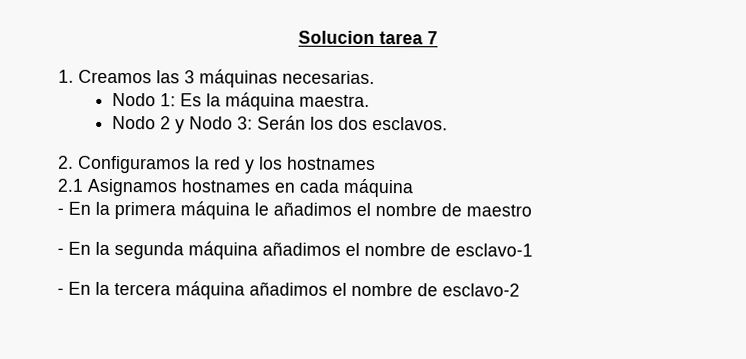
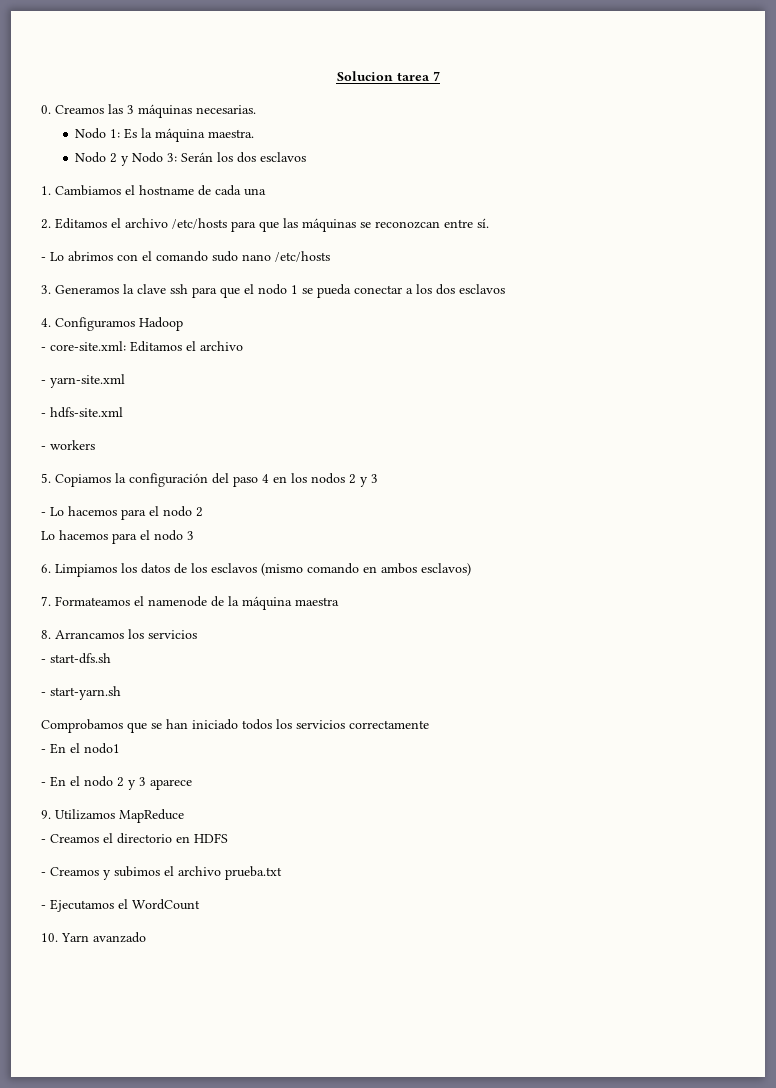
[58,69,74,83] 1. -> [41,105,51,114] 0.
[371,116,448,131] [58,155,376,174] [57,178,414,198] [57,201,532,220] [57,241,533,260] [57,281,520,300] esclavos. // 2. Configuramos la red y los hostnames // 2.1 Asignamos hostnames en cada máquina // - En la primera máquina le añadimos el nombre de maestro // - En la segunda máquina añadimos el nombre de esclavo-1 // - En la tercera máquina añadimos el nombre de esclavo-2 -> [260,152,307,162] [41,185,266,196] [41,218,489,232] [41,251,330,262] [41,284,505,298] [41,317,183,331] [41,341,243,352] [41,374,125,388] [41,407,123,418] [41,440,95,450] [41,473,378,487] [41,506,203,520] [41,530,194,544] [41,563,471,577] [41,596,339,610] [41,629,197,639] [41,653,111,664] [41,686,121,700] [41,719,429,733] [41,743,120,754] [41,776,192,790] [41,809,184,823] [41,833,228,844] [41,866,282,880] [41,899,200,912] [41,932,146,943] esclavos // 1. Cambiamos el hostname de cada una // 2. Editamos el archivo /etc/hosts para que las máquinas se reconozcan entre sí. // - Lo abrimos con el comando sudo nano /etc/hosts // 3. Generamos la clave ssh para que el nodo 1 se pueda conectar a los dos esclavos // 4. Configuramos Hadoop // - core-site.xml: Editamos el archivo // - yarn-site.xml // - hdfs-site.xml // - workers // 5. Copiamos la configuración del paso 4 en los nodos 2 y 3 // - Lo hacemos para el nodo 2 // Lo hacemos para el nodo 3 // 6. Limpiamos los datos de los esclavos (mismo comando en ambos esclavos) // 7. Formateamos el namenode de la máquina maestra // 8. Arrancamos los servicios // - start-dfs.sh // - start-yarn.sh // Comprobamos que se han iniciado todos los servicios correctamente // - En el nodo1 // - En el nodo 2 y 3 aparece // 9. Utilizamos MapReduce // - Creamos el directorio en HDFS // - Creamos y subimos el archivo prueba.txt // - Ejecutamos el WordCount // 10. Yarn avanzado

